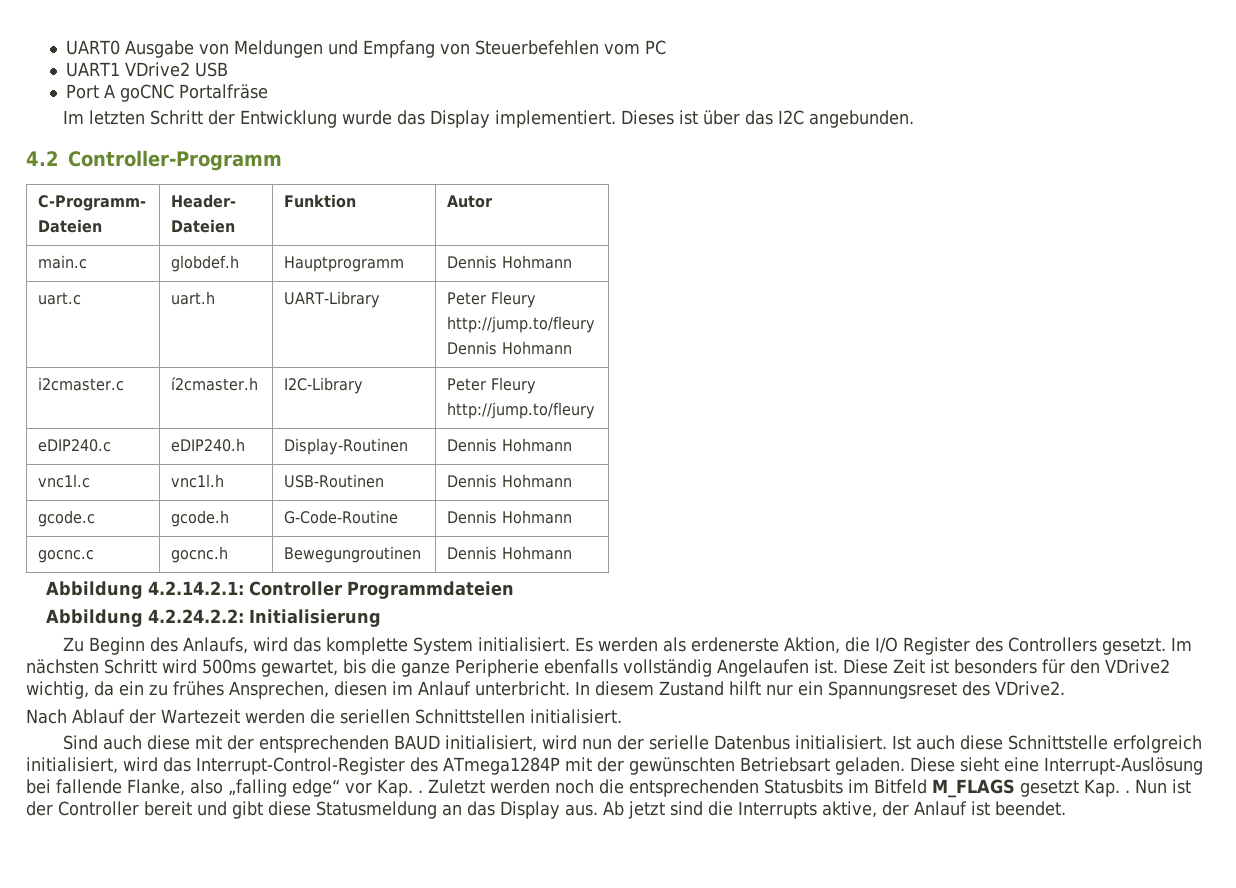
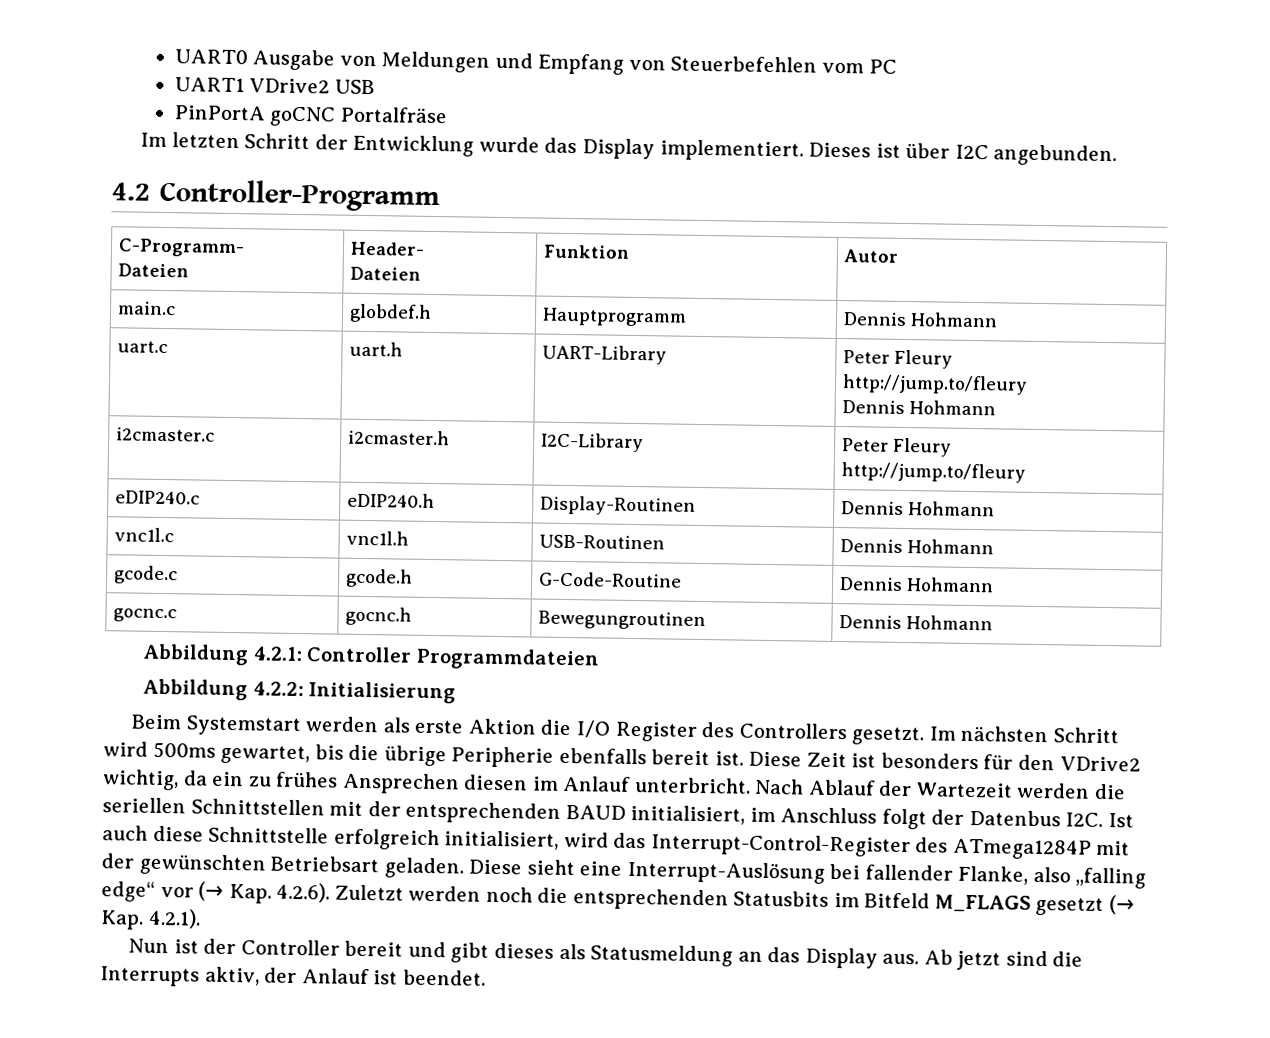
[65,84,115,99] Port A -> [173,105,266,121] PinPortA
[744,110,773,125] das -> (951, 150) none
[171,377,259,391] í2cmaster.h -> [348,429,451,446] i2cmaster.h
[148,581,245,595] 4.2.14.2.1: -> [252,646,303,662] 4.2.1:
[148,609,245,623] 4.2.24.2.2: -> [252,681,304,697] 4.2.2:
[62,637,840,655] Zu Beginn des Anlaufs, wird das komplette System initialisiert. Es werden als erdenerste Aktion, -> [131,714,537,737] Beim Systemstart werden als erste Aktion
[401,662,450,677] ganze -> [383,745,447,767] übrige
[623,659,809,677] vollständig Angelaufen -> [651,749,711,766] bereit
[229,681,329,699] Ansprechen, -> [341,772,460,795] Ansprechen
[575,681,1065,699] In diesem Zustand hilft nur ein Spannungsreset des VDrive2. // -> (751, 785) none
[529,709,622,724] [62,735,190,750] initialisiert. // Sind auch diese -> (325, 807) none
[541,735,887,750] wird nun der serielle Datenbus initialisiert. -> [749,807,1104,830] im Anschluss folgt der Datenbus I2C.
[56,779,122,794] fallende -> [864,864,953,881] fallender
[377,779,423,797] Kap. . -> [198,881,331,904] (→ Kap. 4.2.6).
[1084,779,1130,797] Kap. . -> [1109,895,1136,915] [100,908,201,930] (→ Kap. 4.2.1). //
[268,801,311,816] diese -> [494,942,586,960] dieses als
[822,801,877,818] aktive, -> [204,966,260,986] aktiv,

